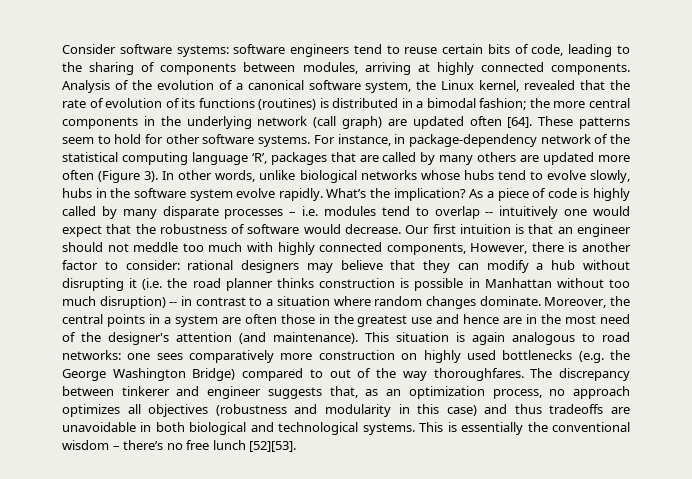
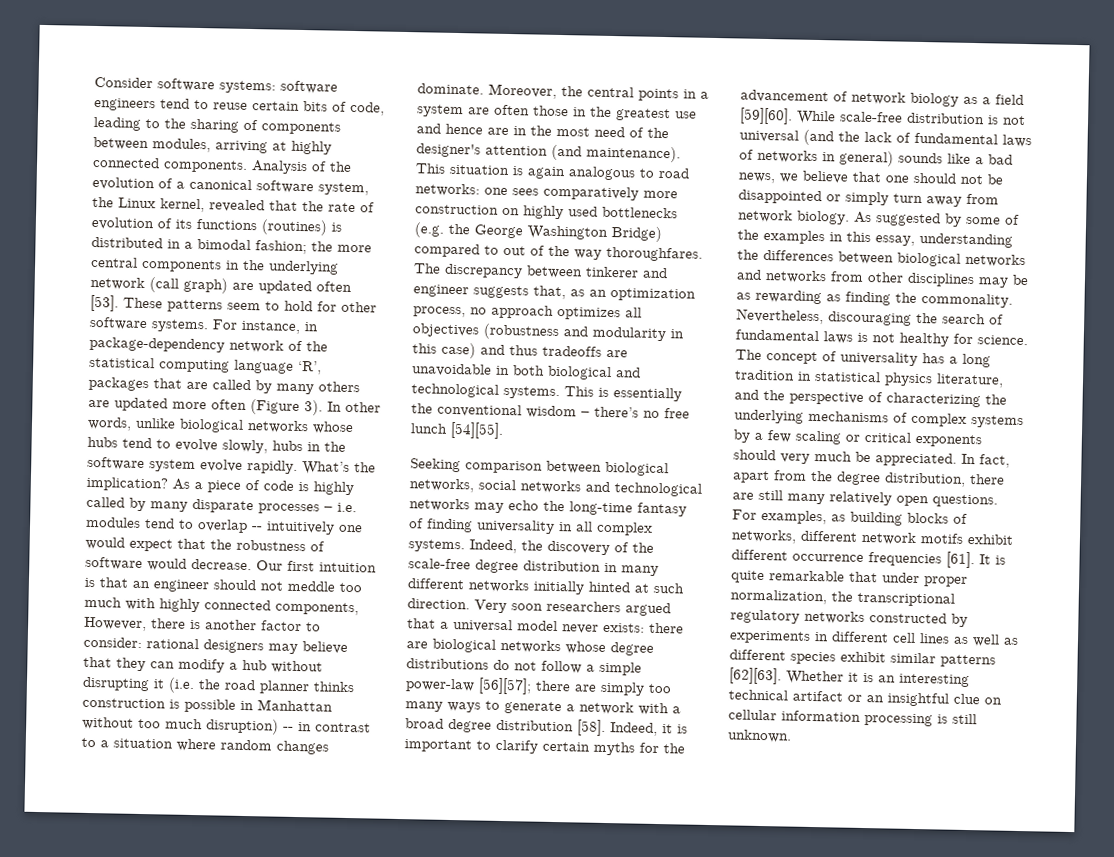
[507,117,533,128] [64]. -> [90,294,119,312] [53].
[249,441,297,452] [52][53]. -> [450,421,504,439] [410,458,669,477] [409,478,702,497] [409,498,687,517] [409,518,653,536] [408,539,654,556] [408,558,659,576] [407,578,685,595] [407,598,671,617] [407,618,684,634] [406,638,654,656] [406,658,642,676] [405,677,672,696] [405,700,681,716] [405,718,688,736] [404,739,685,756] [740,89,1024,107] [739,107,1026,126] [739,129,1032,148] [739,149,1013,167] [738,170,1004,185] [738,189,999,207] [738,209,1020,227] [737,229,1013,248] [737,249,1026,268] [736,269,1029,288] [736,289,1013,308] [736,308,1004,326] [735,329,1028,347] [735,349,991,368] [734,369,1004,388] [734,389,1007,408] [734,409,1024,429] [733,429,982,448] [733,449,1010,468] [732,470,1005,487] [732,489,998,508] [732,509,968,526] [731,529,1014,545] [731,549,1006,569] [731,570,968,587] [730,589,955,607] [730,609,968,627] [729,630,1019,647] [729,649,996,668] [729,667,970,688] [728,689,1002,707] [728,709,977,727] [727,729,792,743] [54][55]. // Seeking comparison between biological networks, social networks and technological networks may echo the long-time fantasy of finding universality in all complex systems. Indeed, the discovery of the scale-free degree distribution in many different networks initially hinted at such direction. Very soon researchers argued that a universal model never exists: there are biological networks whose degree distributions do not follow a simple power-law [56][57]; there are simply too many ways to generate a network with a broad degree distribution [58]. Indeed, it is important to clarify certain myths for the advancement of network biology as a field [59][60]. While scale-free distribution is not universal (and the lack of fundamental laws of networks in general) sounds like a bad news, we believe that one should not be disappointed or simply turn away from network biology. As suggested by some of the examples in this essay, understanding the differences between biological networks and networks from other disciplines may be as rewarding as finding the commonality. Nevertheless, discouraging the search of fundamental laws is not healthy for science. The concept of universality has a long tradition in statistical physics literature, and the perspective of characterizing the underlying mechanisms of complex systems by a few scaling or critical exponents should very much be appreciated. In fact, apart from the degree distribution, there are still many relatively open questions. For examples, as building blocks of networks, different network motifs exhibit different occurrence frequencies [61]. It is quite remarkable that under proper normalization, the transcriptional regulatory networks constructed by experiments in different cell lines as well as different species exhibit similar patterns [62][63]. Whether it is an interesting technical artifact or an insightful clue on cellular information processing is still unknown.

